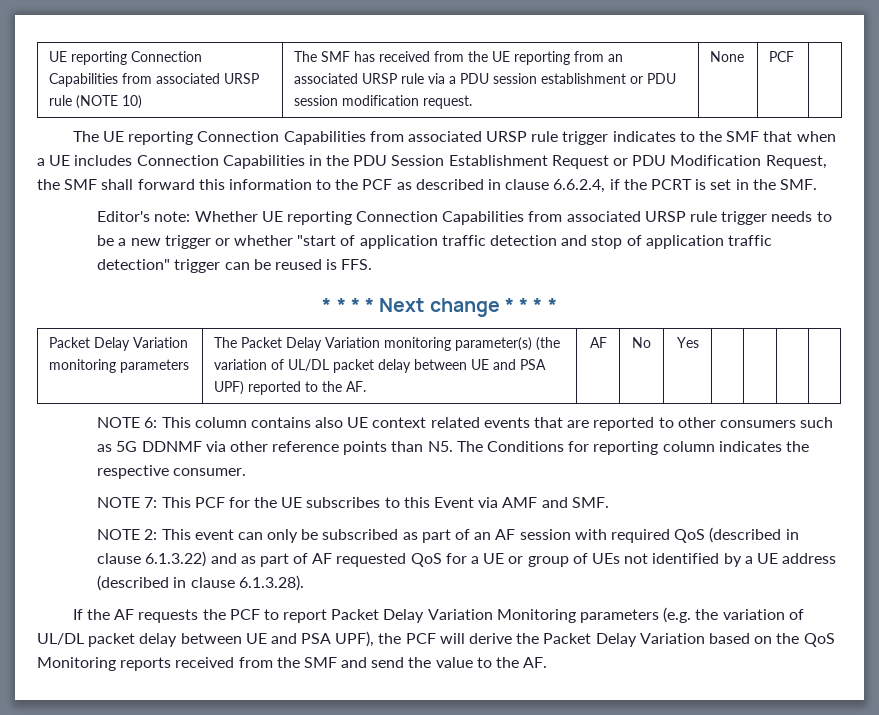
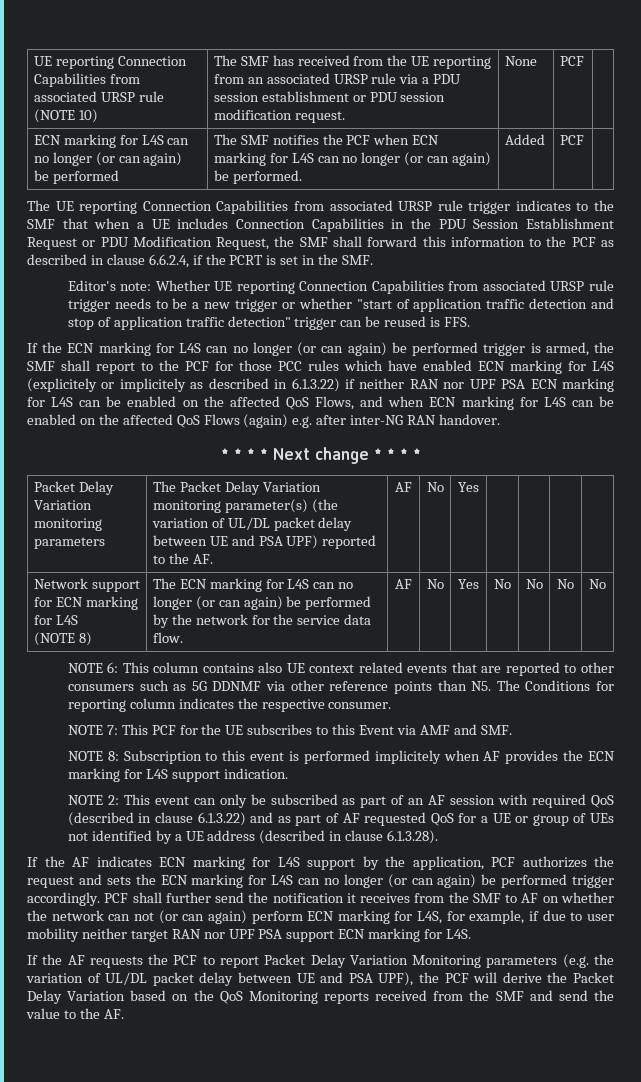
(795, 56) none -> [33,134,190,148] [33,152,183,166] [33,170,119,184] [213,134,440,145] [213,152,492,166] [213,170,302,184] [504,134,545,145] [559,135,584,145] // ECN marking for L4S can no longer (or can again) be performed | The SMF notifies the PCF when ECN marking for L4S can no longer (or can again) be performed. | Added | PCF |
(373, 264) none -> [27,342,615,356] [27,360,614,374] [27,378,615,392] [27,396,615,410] [27,414,501,428] // If the ECN marking for L4S can no longer (or can again) be performed trigger is armed, the SMF shall report to the PCF for those PCC rules which have enabled ECN marking for L4S (explicitely or implicitely as described in 6.1.3.22) if neither RAN nor UPF PSA ECN marking for L4S can be enabled on the affected QoS Flows, and when ECN marking for L4S can be enabled on the affected QoS Flows (again) e.g. after inter-NG RAN handover.
(699, 342) none -> [33,578,140,592] [33,596,138,610] [33,615,78,625] [33,632,92,646] [152,578,354,592] [152,596,372,610] [152,614,372,628] [152,632,183,643] [395,579,412,589] [426,579,444,589] [458,579,479,589] [494,579,511,589] [525,579,543,589] [557,579,574,589] [589,579,606,589] // Network support for ECN marking for L4S // (NOTE 8) | The ECN marking for L4S can no longer (or can again) be performed by the network for the service data flow. | AF | No | Yes | No | No | No | No
(609, 502) none -> [67,750,615,764] [67,768,288,782] // NOTE 8: Subscription to this event is performed implicitely when AF provides the ECN marking for L4S support indication.
(304, 583) none -> [27,856,614,870] [27,874,614,888] [27,892,614,906] [27,910,614,924] [27,928,472,942] // If the AF indicates ECN marking for L4S support by the application, PCF authorizes the request and sets the ECN marking for L4S can no longer (or can again) be performed trigger accordingly. PCF shall further send the notification it receives from the SMF to AF on whether the network can not (or can again) perform ECN marking for L4S, for example, if due to user mobility neither target RAN nor UPF PSA support ECN marking for L4S.

